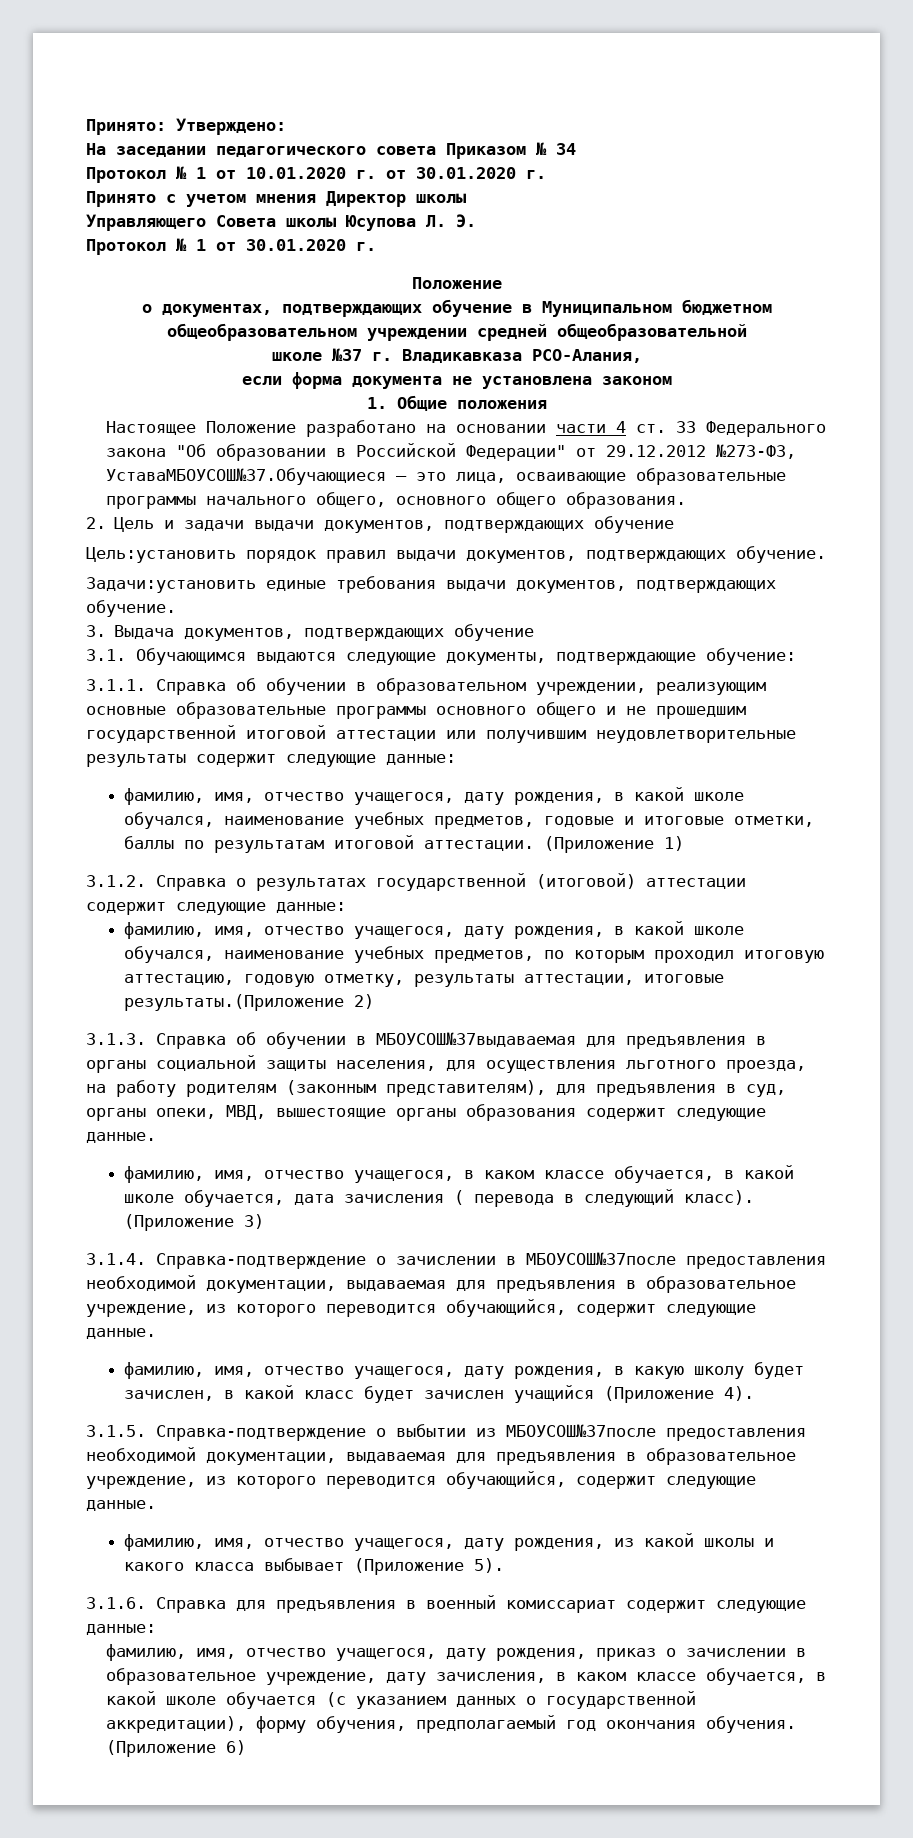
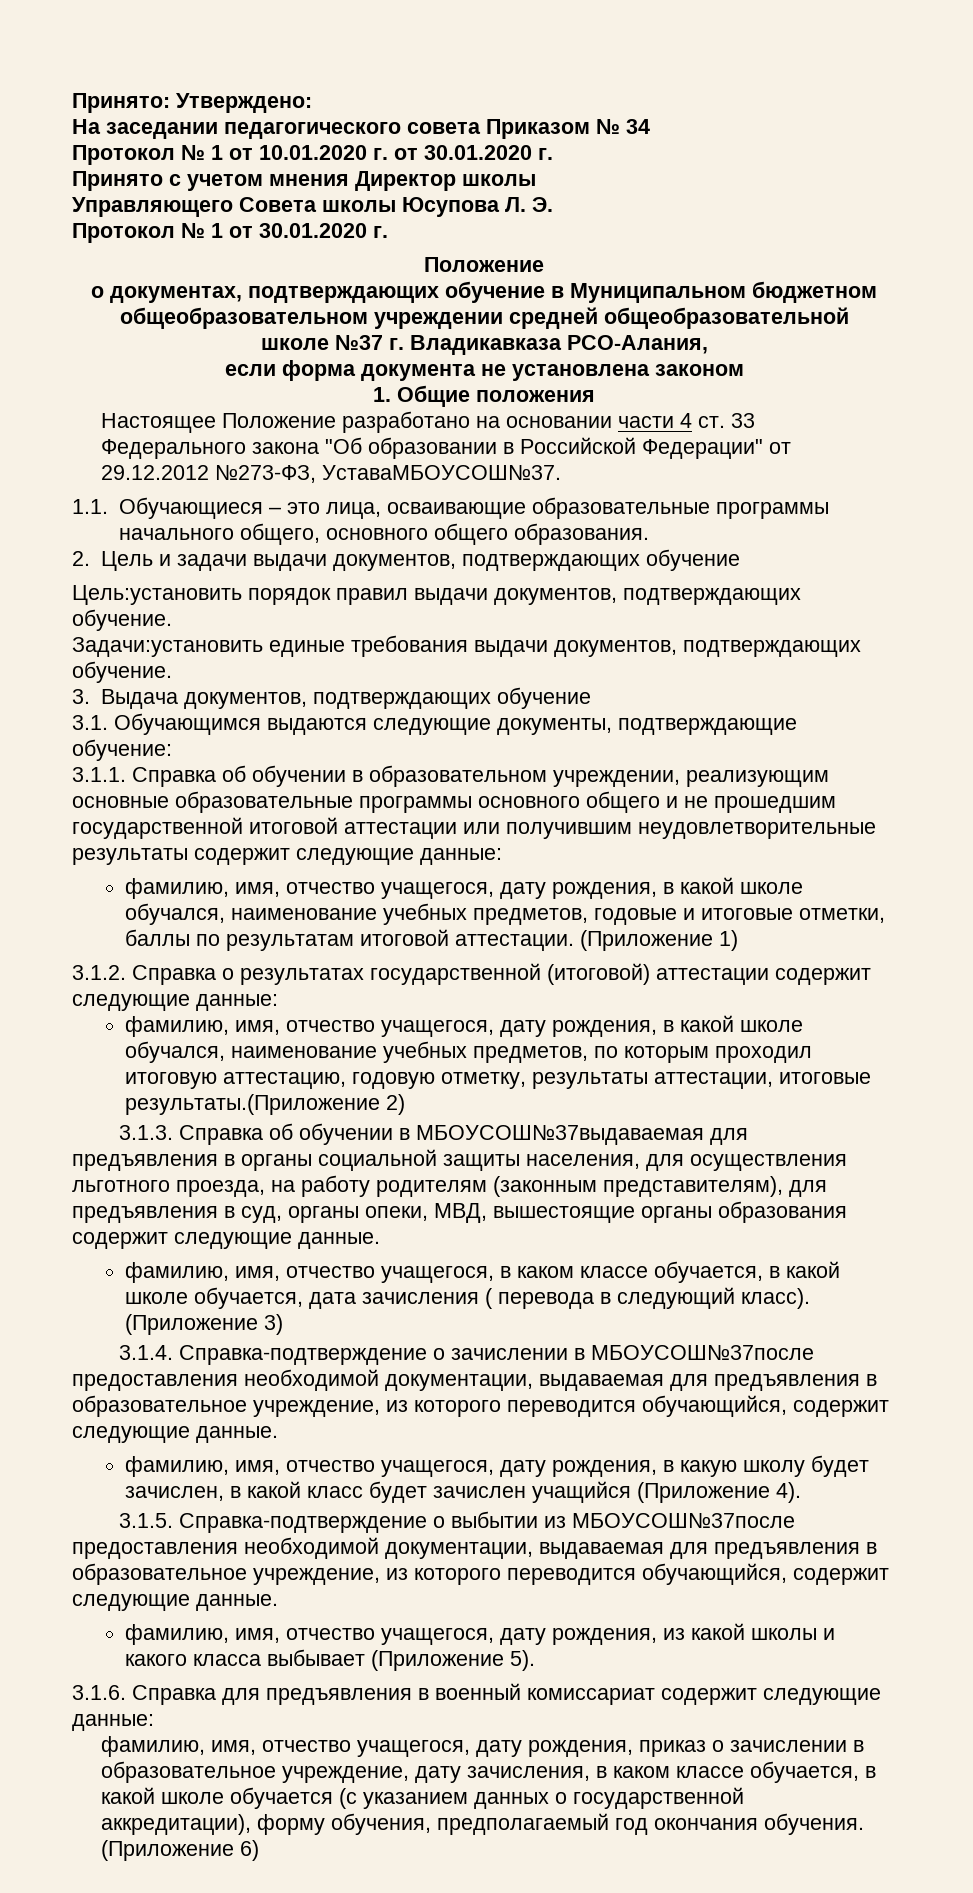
[105,468,386,485] УставаМБОУСОШ№37.Обучающиеся -> [322,465,562,480] [72,497,263,519] УставаМБОУСОШ№37. // 1.1. Обучающиеся

